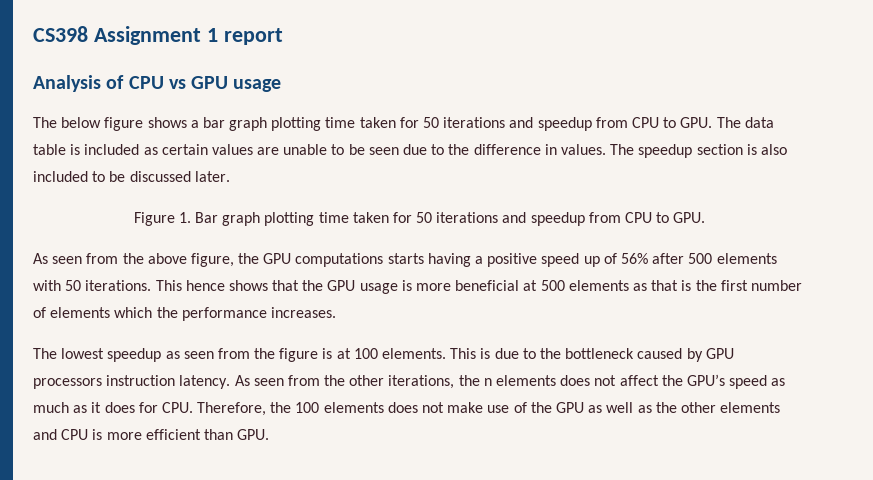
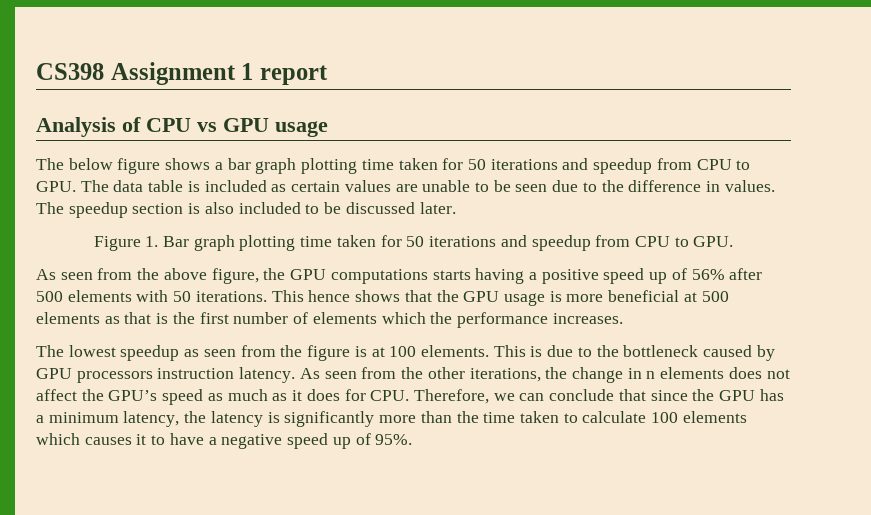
(480, 380) none -> [571,367,642,383] change in
[270,402,781,413] [33,429,270,440] the 100 elements does not make use of the GPU as well as the other elements and CPU is more efficient than GPU. -> [493,389,784,401] [36,411,747,427] [36,433,413,449] we can conclude that since the GPU has a minimum latency, the latency is significantly more than the time taken to calculate 100 elements which causes it to have a negative speed up of 95%.

